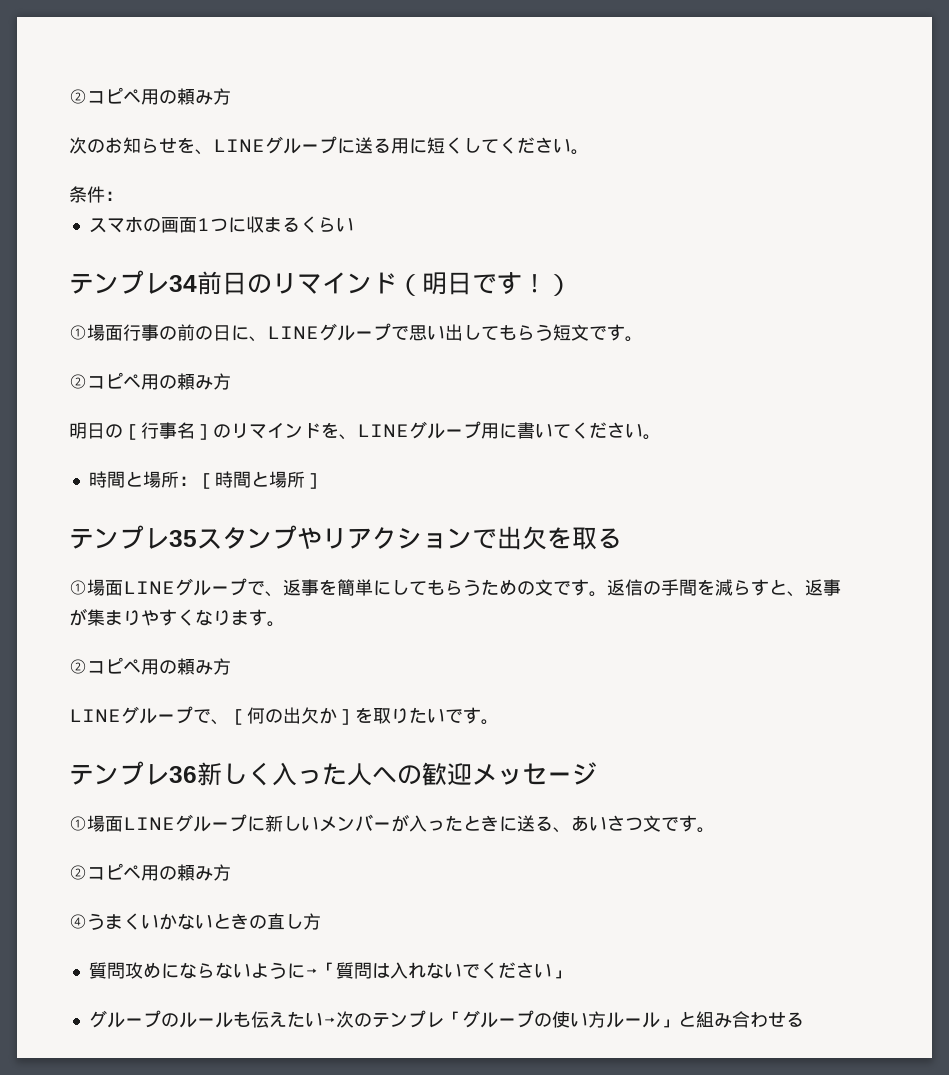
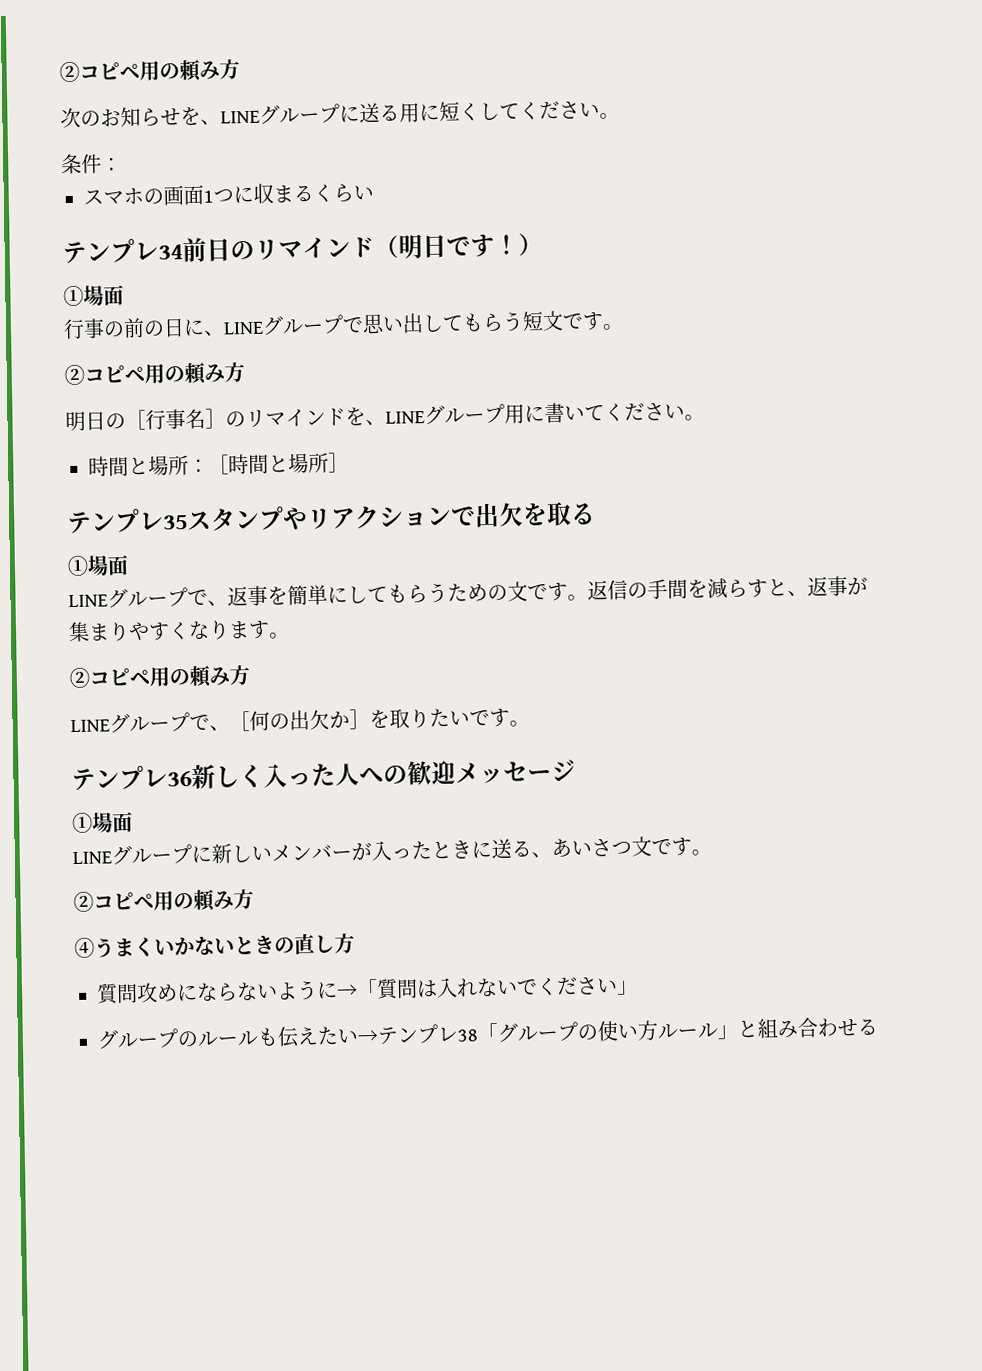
(123, 333) none -> (124, 295) //
(123, 588) none -> (129, 565) //
(123, 824) none -> (133, 822) //
[335,1010,444,1028] 次のテンプレ -> [377,1023,478,1045] テンプレ38

